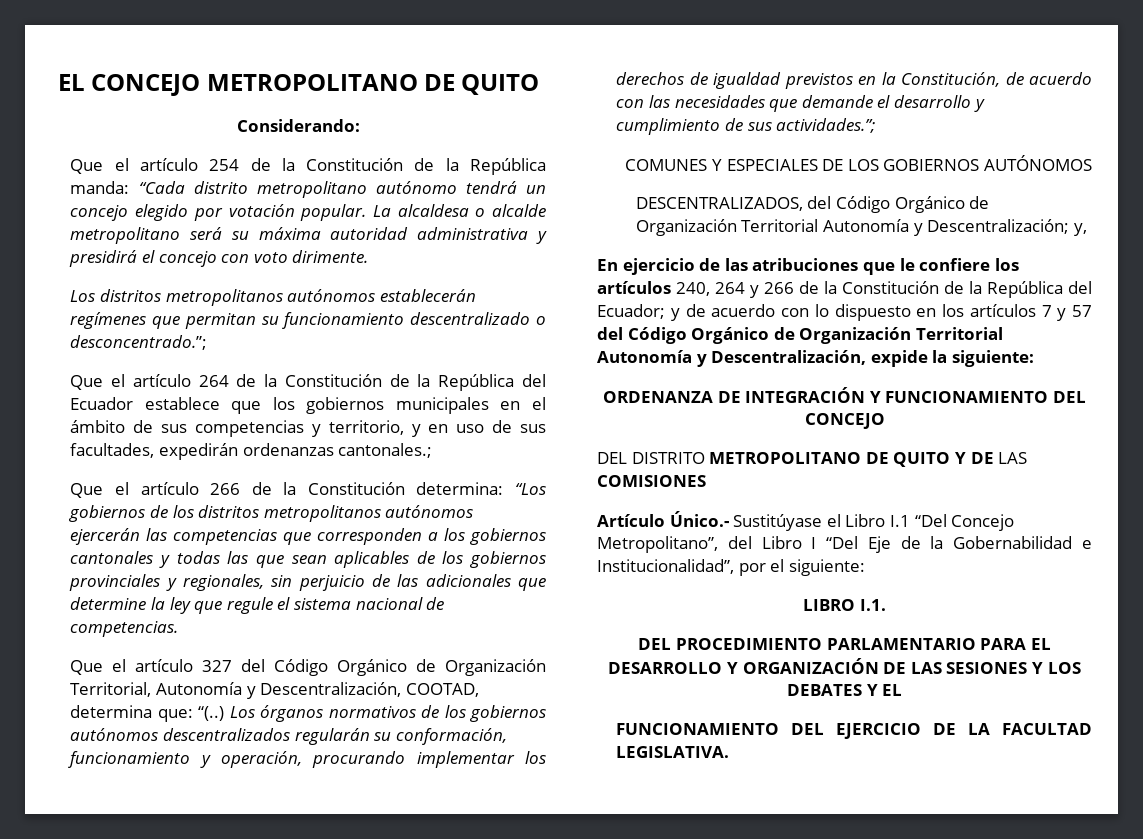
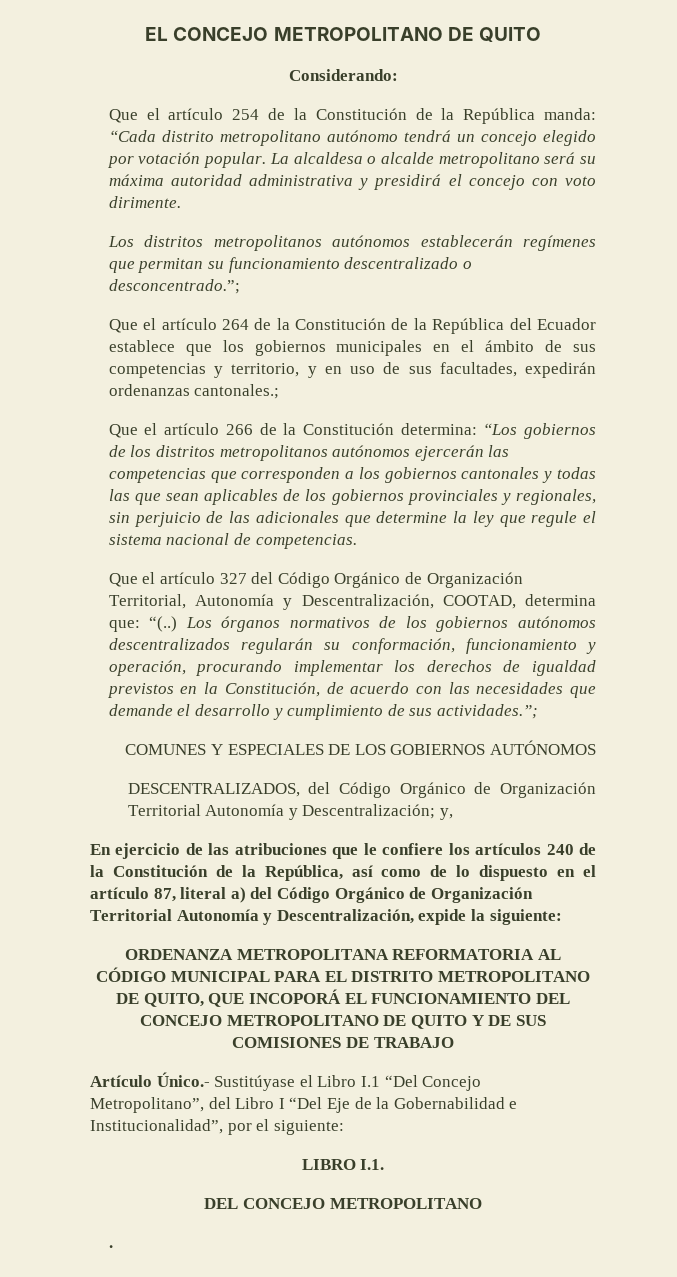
[676,281,1092,298] [597,304,1092,321] 240, 264 y 266 de la Constitución de la República del Ecuador; y de acuerdo con lo dispuesto en los artículos 7 y 57 -> [546,843,596,855] [90,865,597,881] [90,887,246,903] 240 de la Constitución de la República, así como de lo dispuesto en el artículo 87, literal a)
[717,387,881,403] DE INTEGRACIÓN Y -> [236,949,561,960] [96,967,590,982] [116,989,367,1007] METROPOLITANA REFORMATORIA AL CÓDIGO MUNICIPAL PARA EL DISTRITO METROPOLITANO DE QUITO, QUE INCOPORÁ EL
[597,452,705,464] // DEL DISTRITO -> (223, 1020) none
[998,452,1028,464] LAS -> [515,1015,546,1026] SUS
(706, 481) none -> [346,1037,454,1048] DE TRABAJO
[675,638,1051,650] [608,658,1081,674] [786,684,903,696] [616,723,1093,739] [616,746,730,758] PROCEDIMIENTO PARLAMENTARIO PARA EL DESARROLLO Y ORGANIZACIÓN DE LAS SESIONES Y LOS DEBATES Y EL // FUNCIONAMIENTO DEL EJERCICIO DE LA FACULTAD LEGISLATIVA. -> [243,1198,482,1209] [108,1245,113,1248] CONCEJO METROPOLITANO // .

